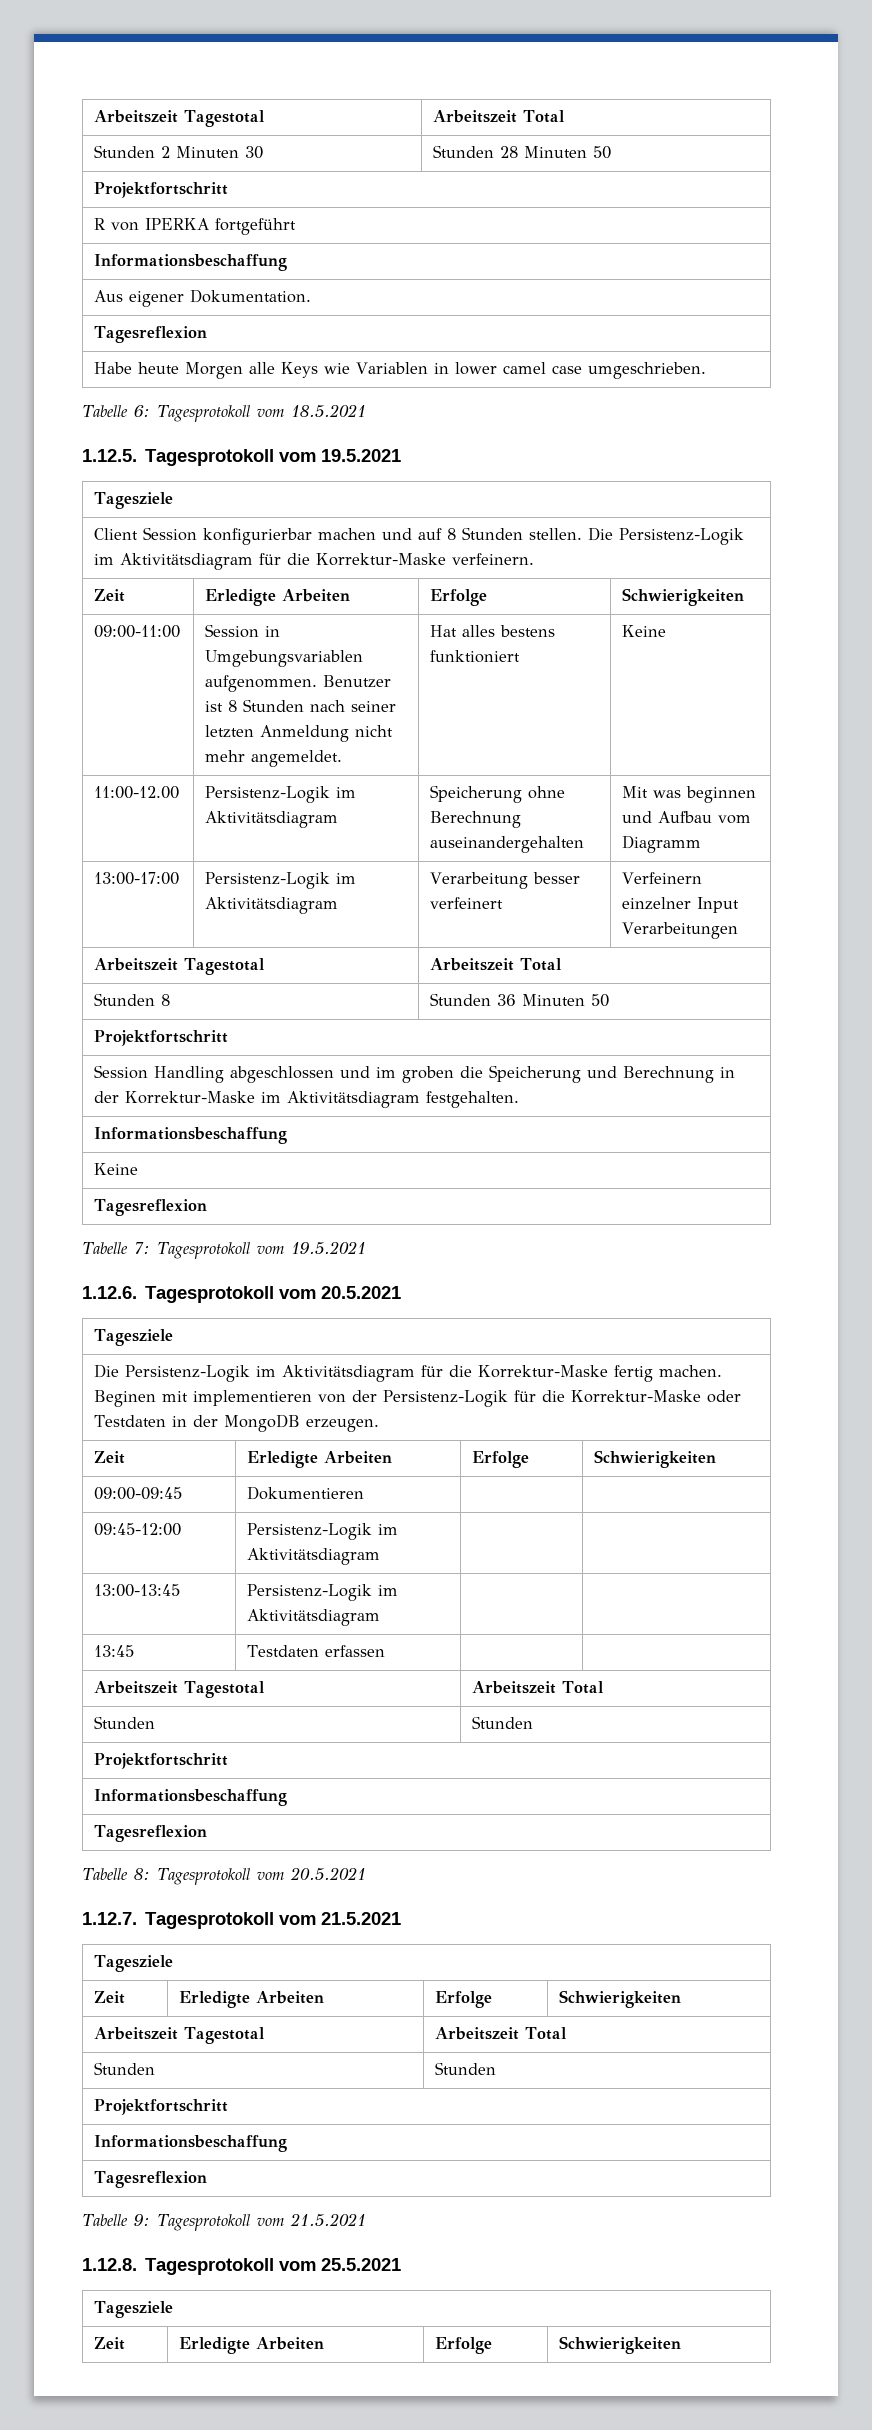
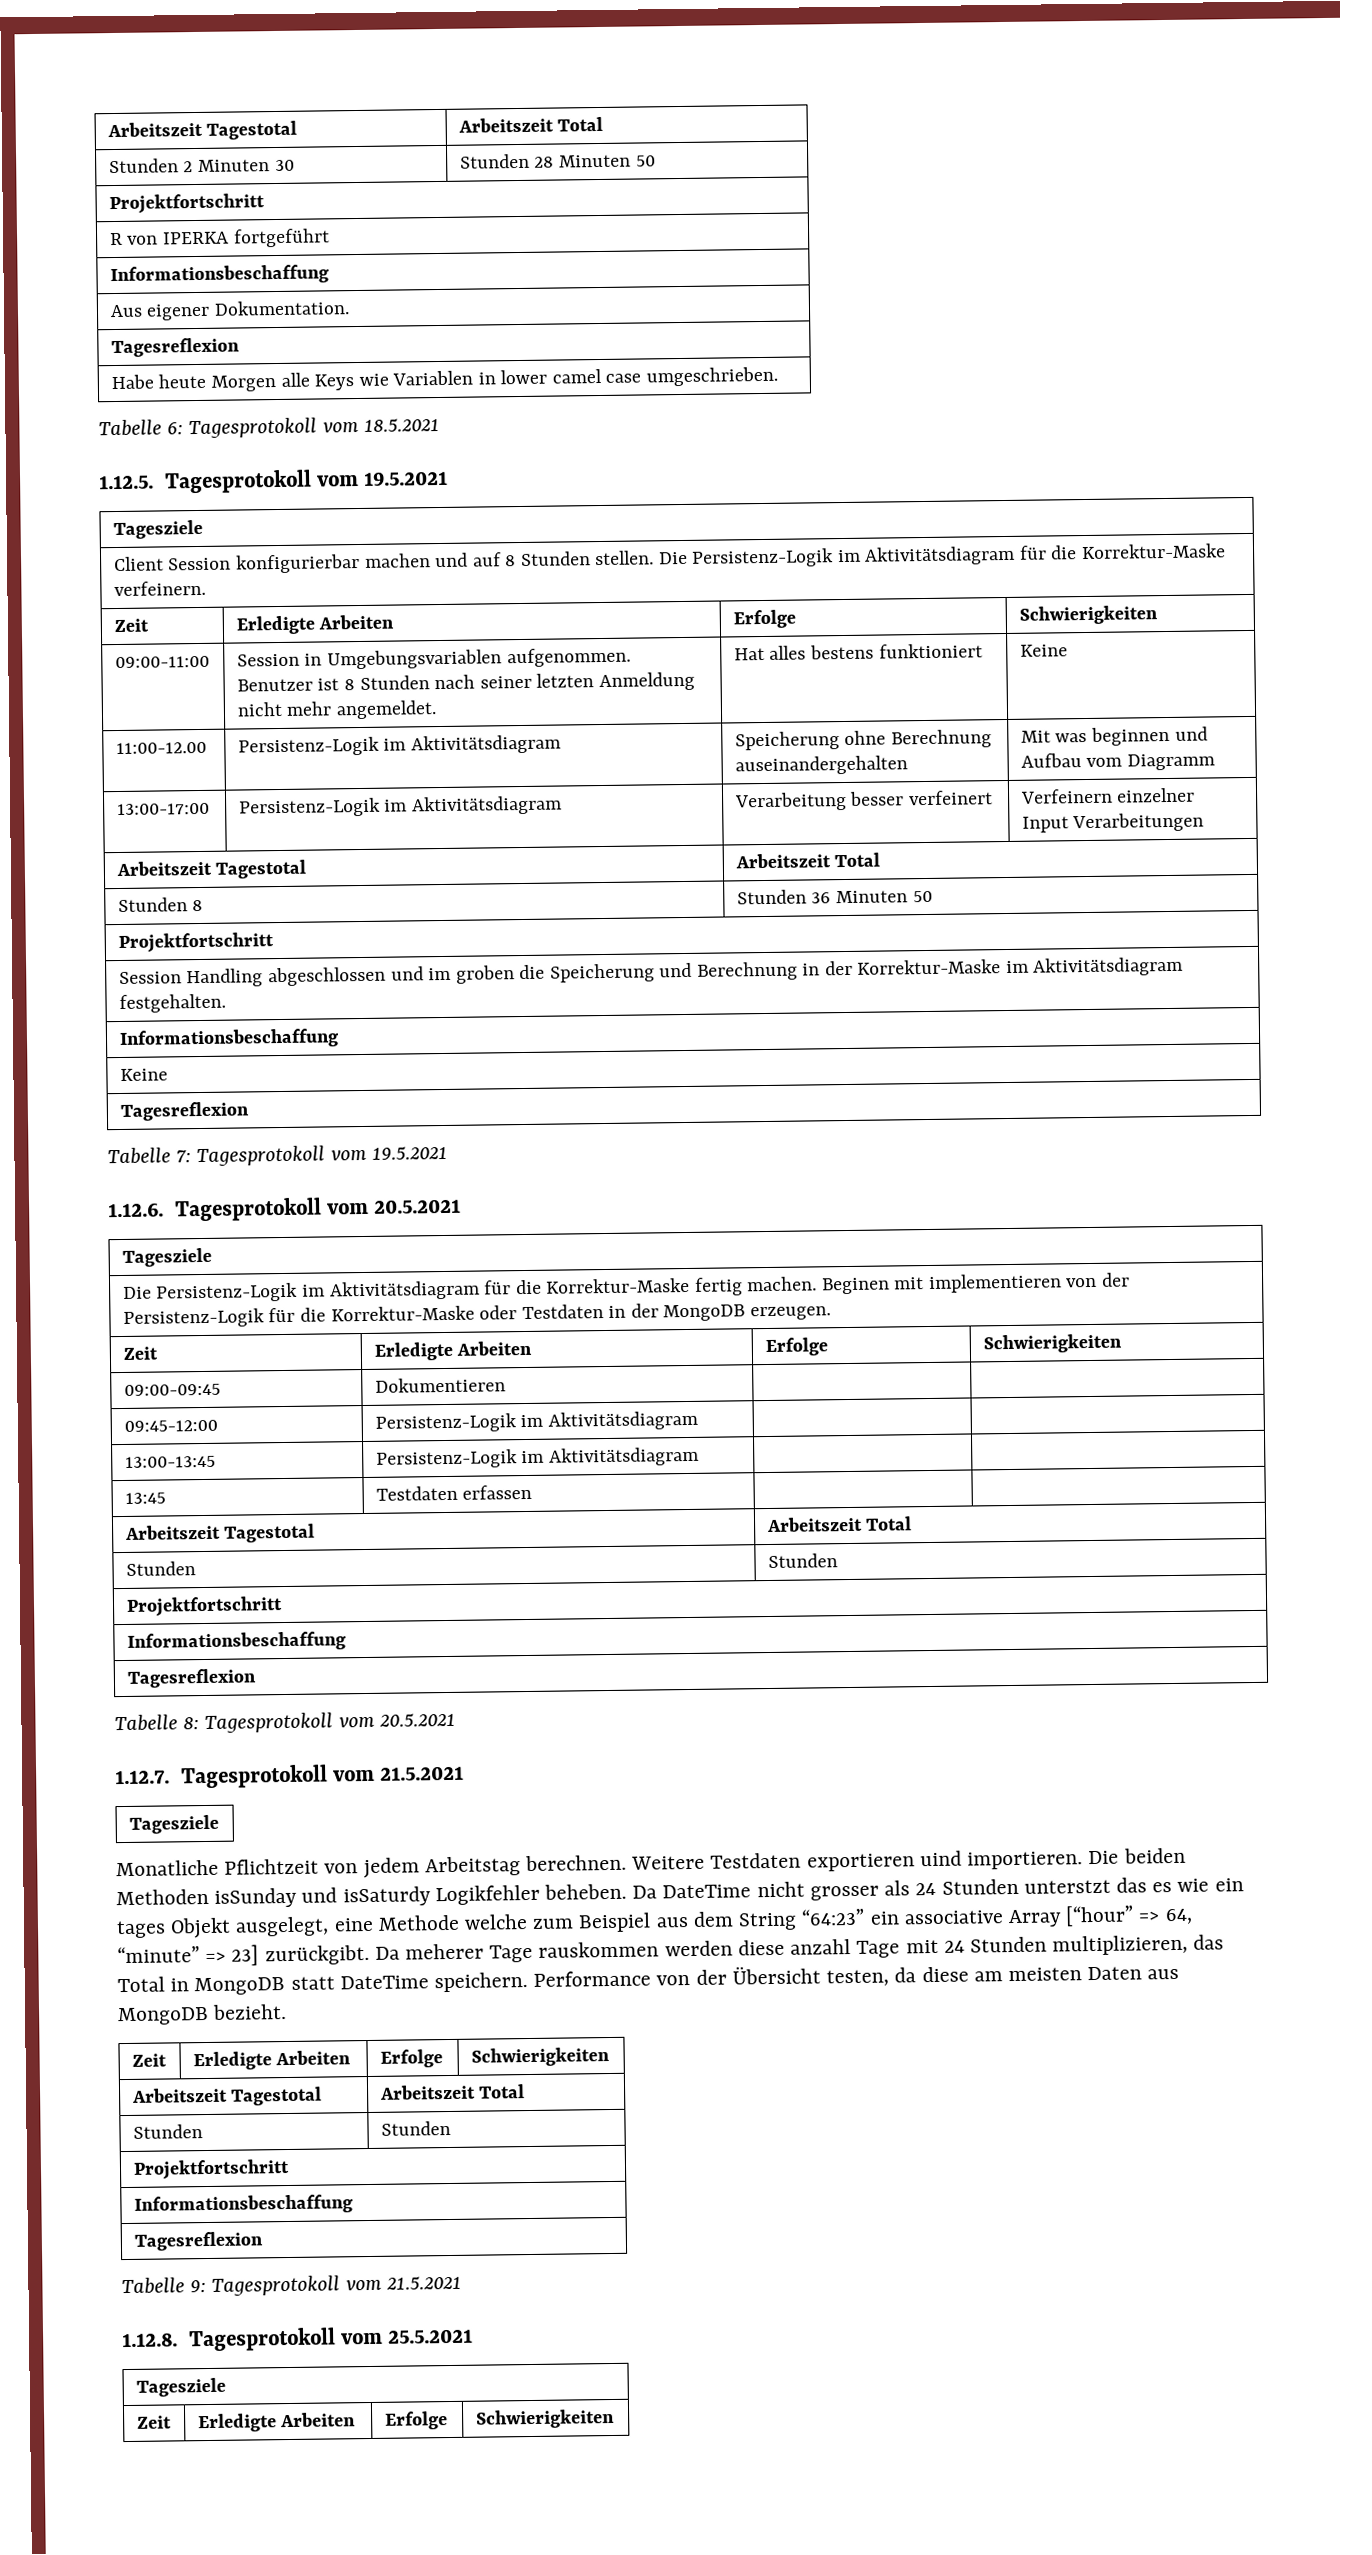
(174, 1963) none -> [116,1847,1186,1879] [116,1877,1244,1908] [116,1905,1193,1939] [117,1934,1225,1966] [117,1965,1180,1996] [118,2004,288,2026] // Monatliche Pflichtzeit von jedem Arbeitstag berechnen. Weitere Testdaten exportieren uind importieren. Die beiden Methoden isSunday und isSaturdy Logikfehler beheben. Da DateTime nicht grosser als 24 Stunden unterstzt das es wie ein tages Objekt ausgelegt, eine Methode welche zum Beispiel aus dem String “64:23” ein associative Array [“hour” => 64, “minute” => 23] zurückgibt. Da meherer Tage rauskommen werden diese anzahl Tage mit 24 Stunden multiplizieren, das Total in MongoDB statt DateTime speichern. Performance von der Übersicht testen, da diese am meisten Daten aus MongoDB bezieht.

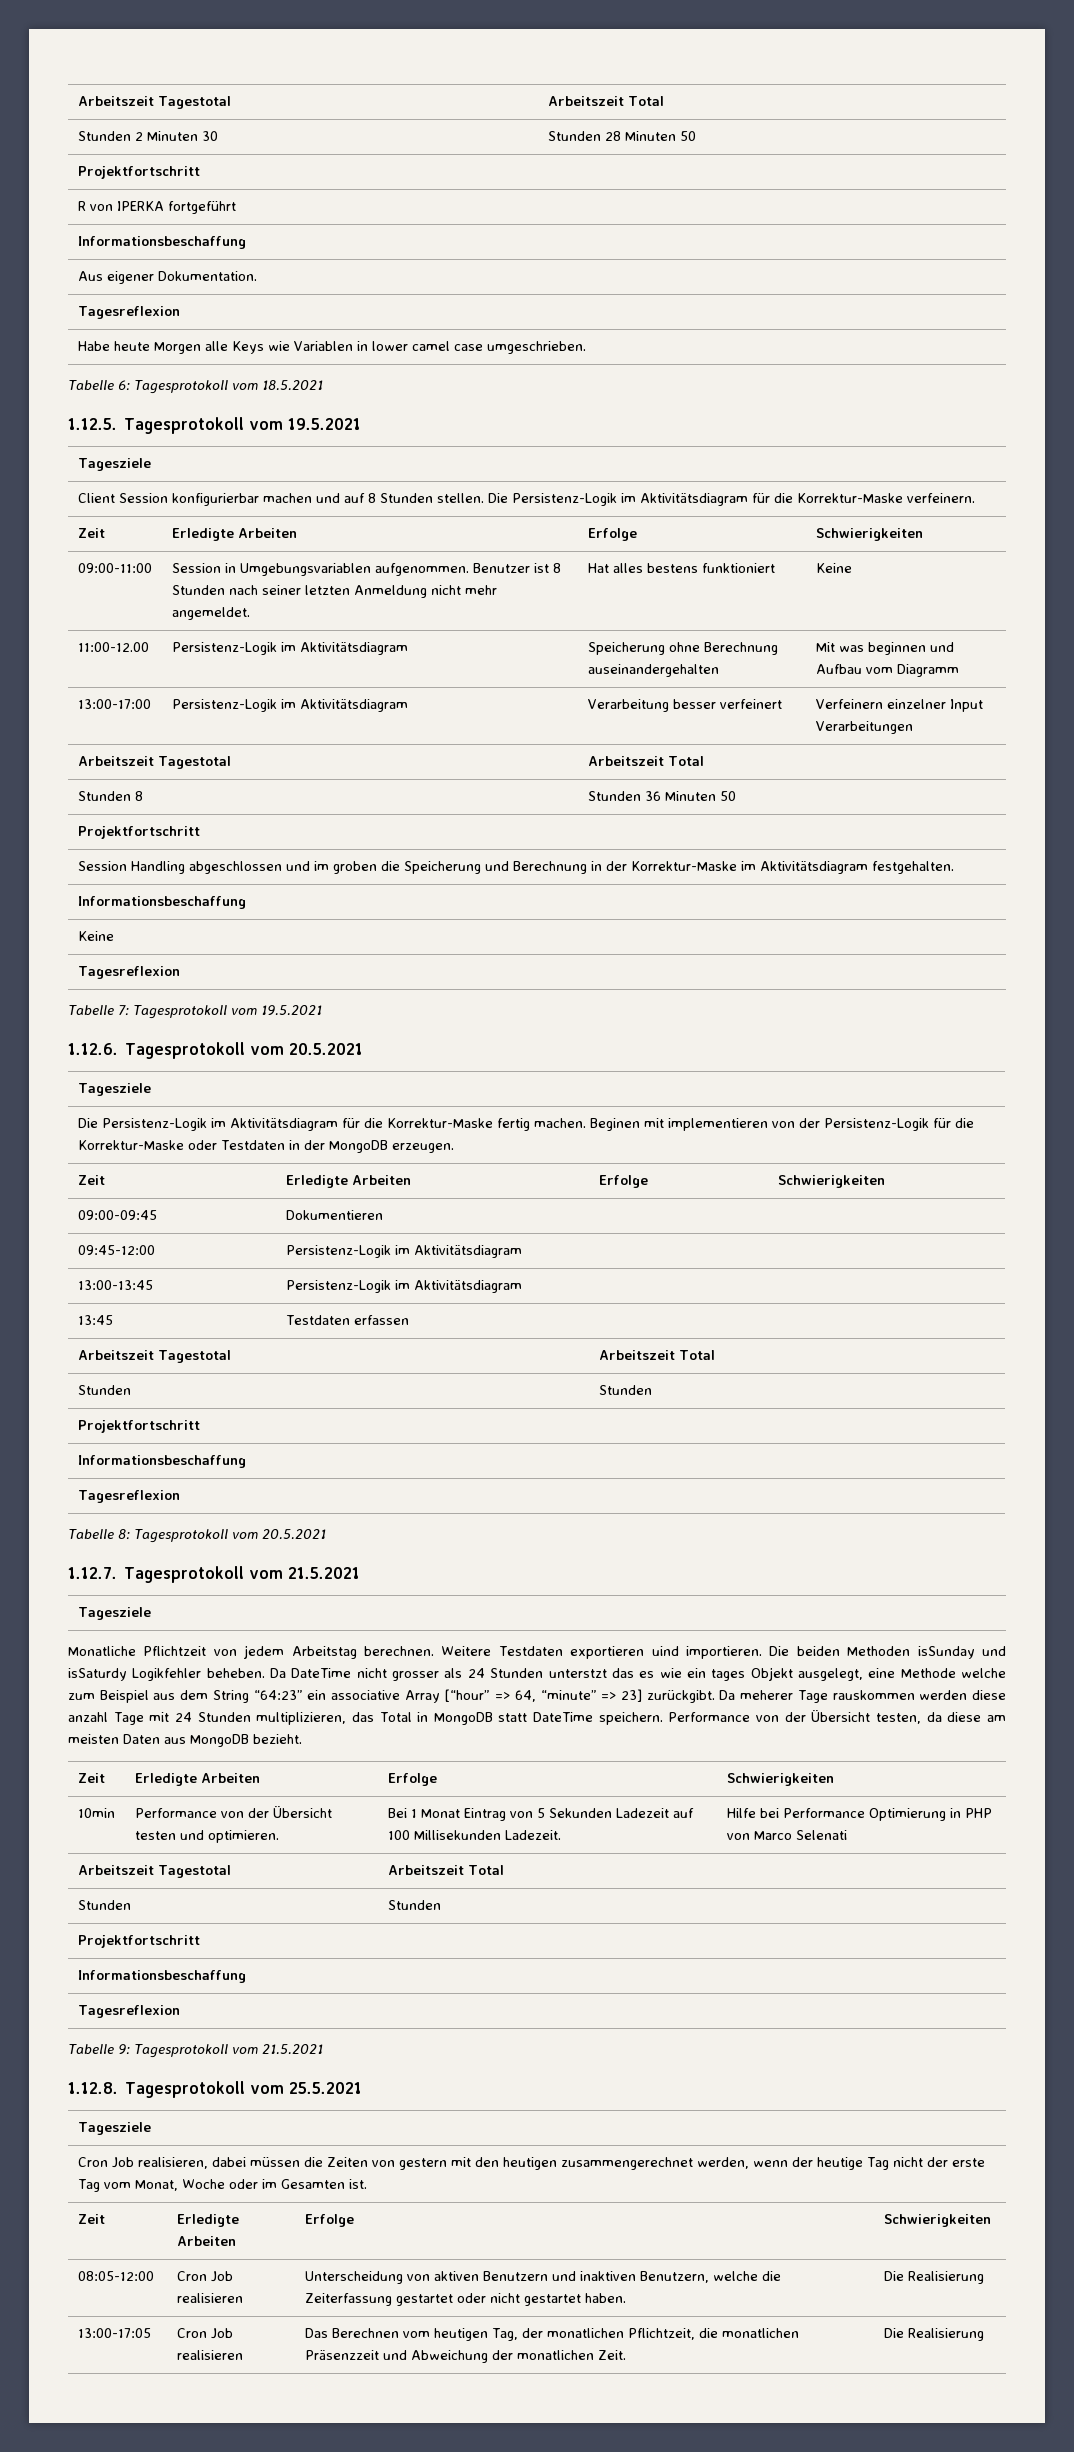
(610, 2057) none -> [77,1808,115,1818] [134,1806,332,1818] [134,1830,279,1843] [387,1808,694,1821] [387,1830,561,1840] [726,1808,992,1821] [726,1830,847,1840] // 10min | Performance von der Übersicht testen und optimieren. | Bei 1 Monat Eintrag von 5 Sekunden Ladezeit auf 100 Millisekunden Ladezeit. | Hilfe bei Performance Optimierung in PHP von Marco Selenati
[136,2415,172,2429] [197,2412,357,2433] [384,2411,448,2430] [475,2408,615,2429] // Zeit | Erledigte Arbeiten | Erfolge | Schwierigkeiten -> [77,2157,985,2170] [77,2179,367,2192] [77,2214,105,2224] [176,2214,239,2227] [176,2236,236,2246] [304,2214,354,2227] [883,2214,991,2227] [77,2271,154,2281] [176,2271,233,2282] [176,2293,243,2303] [304,2271,781,2284] [304,2293,626,2306] [883,2271,984,2284] [77,2328,151,2338] [176,2328,233,2339] [176,2350,243,2360] [304,2328,799,2341] [304,2350,626,2363] [883,2328,984,2341] // Cron Job realisieren, dabei müssen die Zeiten von gestern mit den heutigen zusammengerechnet werden, wenn der heutige Tag nicht der erste Tag vom Monat, Woche oder im Gesamten ist. // Zeit | Erledigte Arbeiten | Erfolge | Schwierigkeiten // 08:05-12:00 | Cron Job realisieren | Unterscheidung von aktiven Benutzern und inaktiven Benutzern, welche die Zeiterfassung gestartet oder nicht gestartet haben. | Die Realisierung // 13:00-17:05 | Cron Job realisieren | Das Berechnen vom heutigen Tag, der monatlichen Pflichtzeit, die monatlichen Präsenzzeit und Abweichung der monatlichen Zeit. | Die Realisierung

